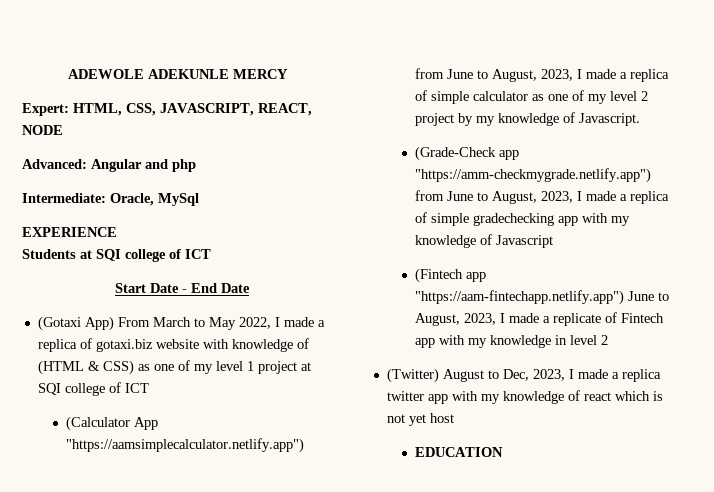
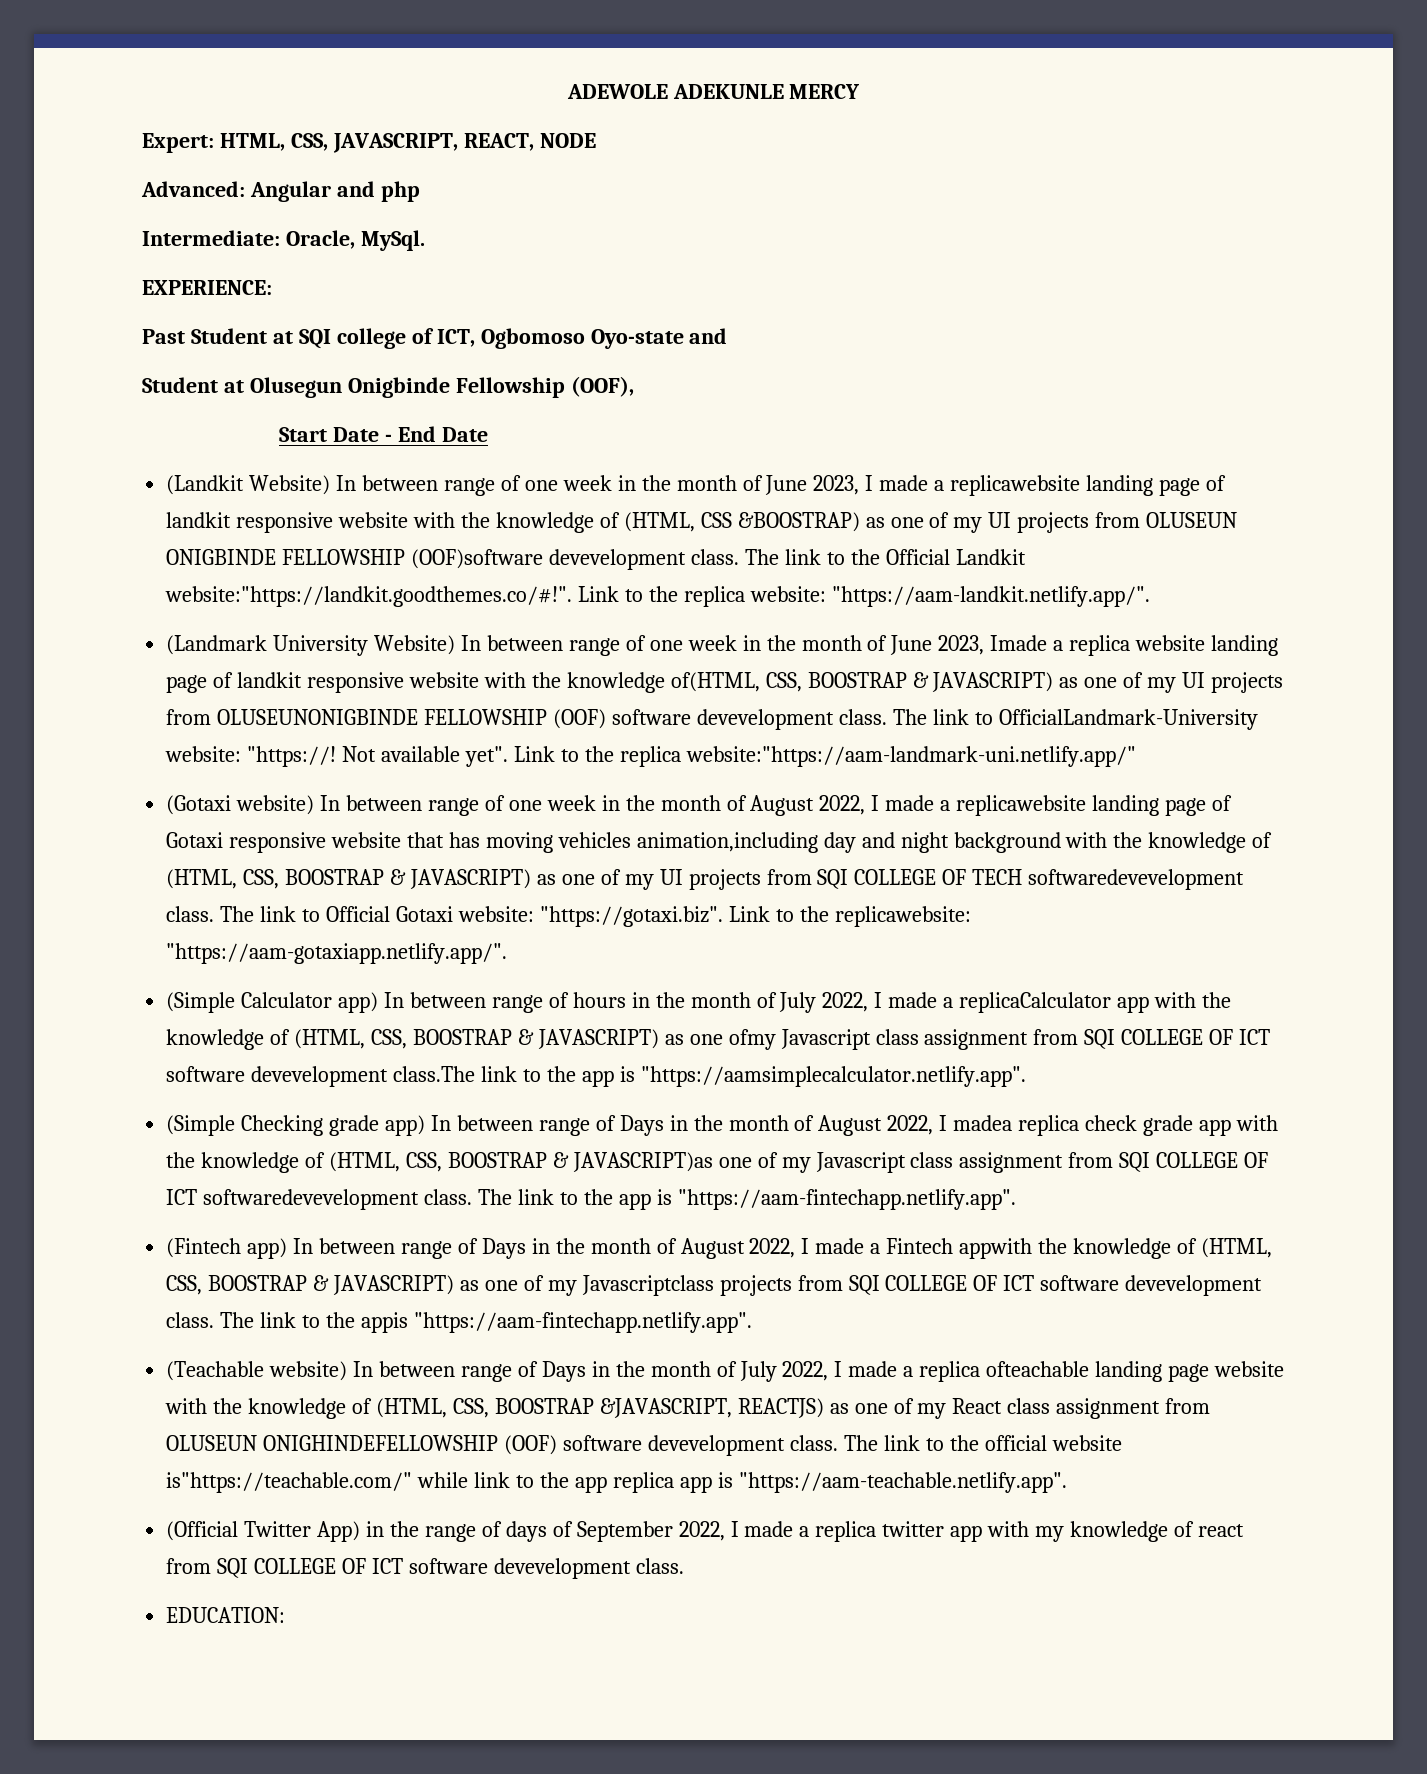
[158,193,199,206] [22,227,117,237] [22,249,211,262] MySql // EXPERIENCE // Students at SQI college of ICT -> [360,230,425,251] [142,280,272,295] [142,328,728,349] [142,376,634,398] MySql. // EXPERIENCE: // Past Student at SQI college of ICT, Ogbomoso Oyo-state and // Student at Olusegun Onigbinde Fellowship (OOF),
[37,316,325,331] [37,338,309,352] [37,360,311,375] [37,382,149,396] [65,416,158,431] [65,438,304,453] [414,68,669,82] [414,90,648,104] [414,112,640,126] [414,146,519,161] [414,168,651,183] [414,190,669,204] [414,212,630,226] [414,234,553,248] [414,268,486,283] [414,290,669,305] [414,312,664,326] [414,335,608,348] [386,368,565,383] (Gotaxi App) From March to May 2022, I made a replica of gotaxi.biz website with knowledge of (HTML & CSS) as one of my level 1 project at SQI college of ICT // (Calculator App "https://aamsimplecalculator.netlify.app") from June to August, 2023, I made a replica of simple calculator as one of my level 2 project by my knowledge of Javascript. // (Grade-Check app "https://amm-checkmygrade.netlify.app") from June to August, 2023, I made a replica of simple gradechecking app with my knowledge of Javascript // (Fintech app "https://aam-fintechapp.netlify.app") June to August, 2023, I made a replicate of Fintech app with my knowledge in level 2 // (Twitter) August to Dec, 2023, -> [166,475,1227,496] [166,512,1238,533] [166,549,1026,570] [165,586,1150,607] [166,635,1279,656] [166,672,1284,693] [166,709,1258,730] [165,746,1136,767] [166,795,1233,816] [166,832,1273,853] [166,869,1245,890] [166,906,971,927] [166,943,508,964] [166,992,1232,1013] [166,1029,1271,1050] [166,1066,1026,1087] [166,1115,1278,1136] [166,1152,1269,1173] [166,1189,1016,1210] [166,1238,1272,1259] [166,1275,1263,1296] [166,1312,752,1333] [166,1361,1285,1382] [165,1398,1211,1419] [166,1435,1122,1456] [166,1472,1067,1493] [166,1521,725,1542] (Landkit Website) In between range of one week in the month of June 2023, I made a replicawebsite landing page of landkit responsive website with the knowledge of (HTML, CSS &BOOSTRAP) as one of my UI projects from OLUSEUN ONIGBINDE FELLOWSHIP (OOF)software devevelopment class. The link to the Official Landkit website:"https://landkit.goodthemes.co/#!". Link to the replica website: "https://aam-landkit.netlify.app/". // (Landmark University Website) In between range of one week in the month of June 2023, Imade a replica website landing page of landkit responsive website with the knowledge of(HTML, CSS, BOOSTRAP & JAVASCRIPT) as one of my UI projects from OLUSEUNONIGBINDE FELLOWSHIP (OOF) software devevelopment class. The link to OfficialLandmark-University website: "https://! Not available yet". Link to the replica website:"https://aam-landmark-uni.netlify.app/" // (Gotaxi website) In between range of one week in the month of August 2022, I made a replicawebsite landing page of Gotaxi responsive website that has moving vehicles animation,including day and night background with the knowledge of (HTML, CSS, BOOSTRAP & JAVASCRIPT) as one of my UI projects from SQI COLLEGE OF TECH softwaredevevelopment class. The link to Official Gotaxi website: "https://gotaxi.biz". Link to the replicawebsite: "https://aam-gotaxiapp.netlify.app/". // (Simple Calculator app) In between range of hours in the month of July 2022, I made a replicaCalculator app with the knowledge of (HTML, CSS, BOOSTRAP & JAVASCRIPT) as one ofmy Javascript class assignment from SQI COLLEGE OF ICT software devevelopment class.The link to the app is "https://aamsimplecalculator.netlify.app". // (Simple Checking grade app) In between range of Days in the month of August 2022, I madea replica check grade app with the knowledge of (HTML, CSS, BOOSTRAP & JAVASCRIPT)as one of my Javascript class assignment from SQI COLLEGE OF ICT softwaredevevelopment class. The link to the app is "https://aam-fintechapp.netlify.app". // (Fintech app) In between range of Days in the month of August 2022, I made a Fintech appwith the knowledge of (HTML, CSS, BOOSTRAP & JAVASCRIPT) as one of my Javascriptclass projects from SQI COLLEGE OF ICT software devevelopment class. The link to the appis "https://aam-fintechapp.netlify.app". // (Teachable website) In between range of Days in the month of July 2022, I made a replica ofteachable landing page website with the knowledge of (HTML, CSS, BOOSTRAP &JAVASCRIPT, REACTJS) as one of my React class assignment from OLUSEUN ONIGHINDEFELLOWSHIP (OOF) software devevelopment class. The link to the official website is"https://teachable.com/" while link to the app replica app is "https://aam-teachable.netlify.app". // (Official Twitter App) in the range of days of September 2022,
[614,391,663,401] [386,413,454,426] [414,447,503,457] which is not yet host // EDUCATION -> [166,1558,684,1579] [166,1607,286,1623] from SQI COLLEGE OF ICT software devevelopment class. // EDUCATION:

